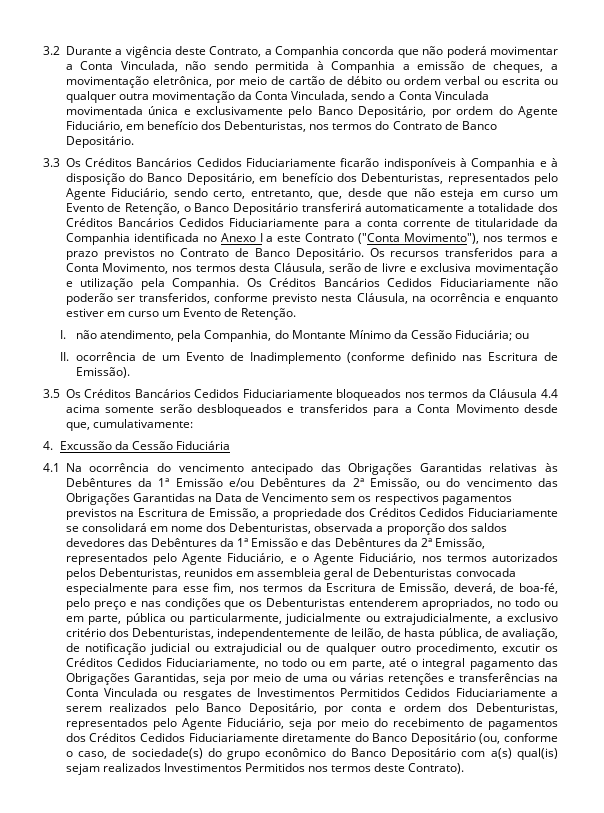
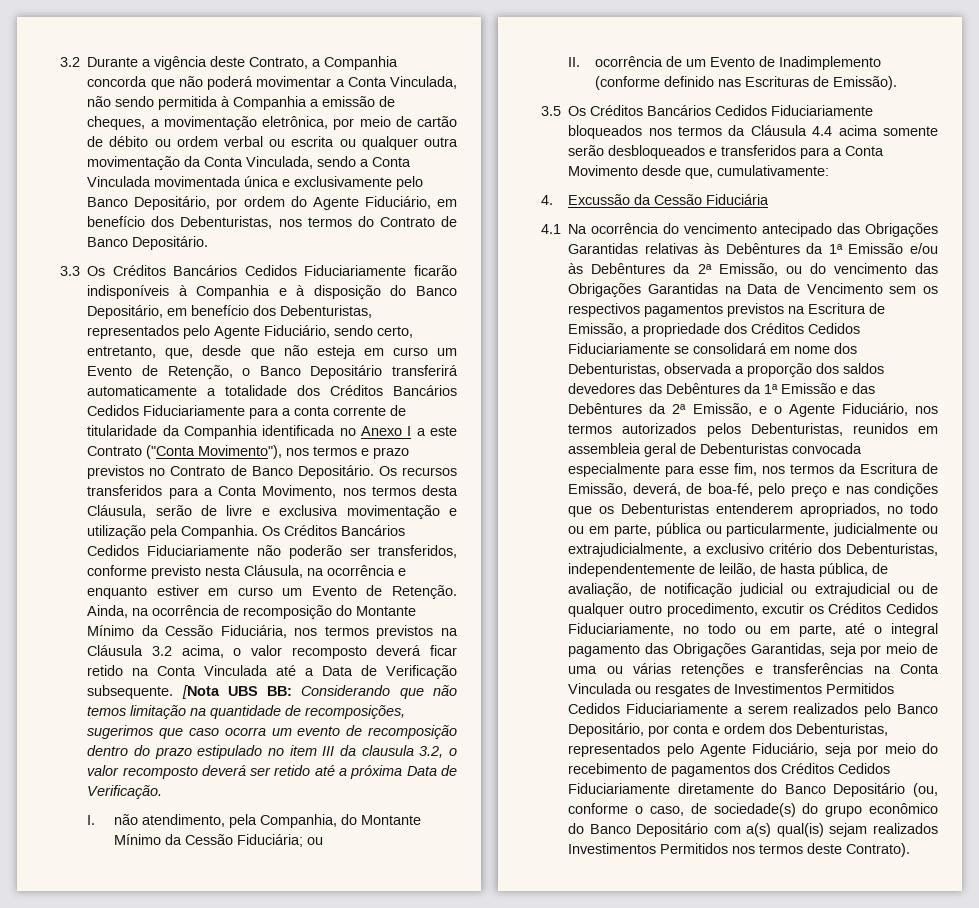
(297, 314) none -> [87,605,417,619] [87,625,458,639] [87,645,457,659] [87,665,457,679] [87,685,457,699] [87,705,406,719] [87,725,457,739] [87,745,458,759] [87,765,457,779] [87,785,163,799] Ainda, na ocorrência de recomposição do Montante Mínimo da Cessão Fiduciária, nos termos previstos na Cláusula 3.2 acima, o valor recomposto deverá ficar retido na Conta Vinculada até a Data de Verificação subsequente. [Nota UBS BB: Considerando que não temos limitação na quantidade de recomposições, sugerimos que caso ocorra um evento de recomposição dentro do prazo estipulado no item III da clausula 3.2, o valor recomposto deverá ser retido até a próxima Data de Verificação.
[488,352,539,361] Escritura -> [745,76,810,87] Escrituras
(254, 482) none -> [568,263,584,274] às
[65,553,285,565] representados pelo Agente Fiduciário, -> (752, 409) none

